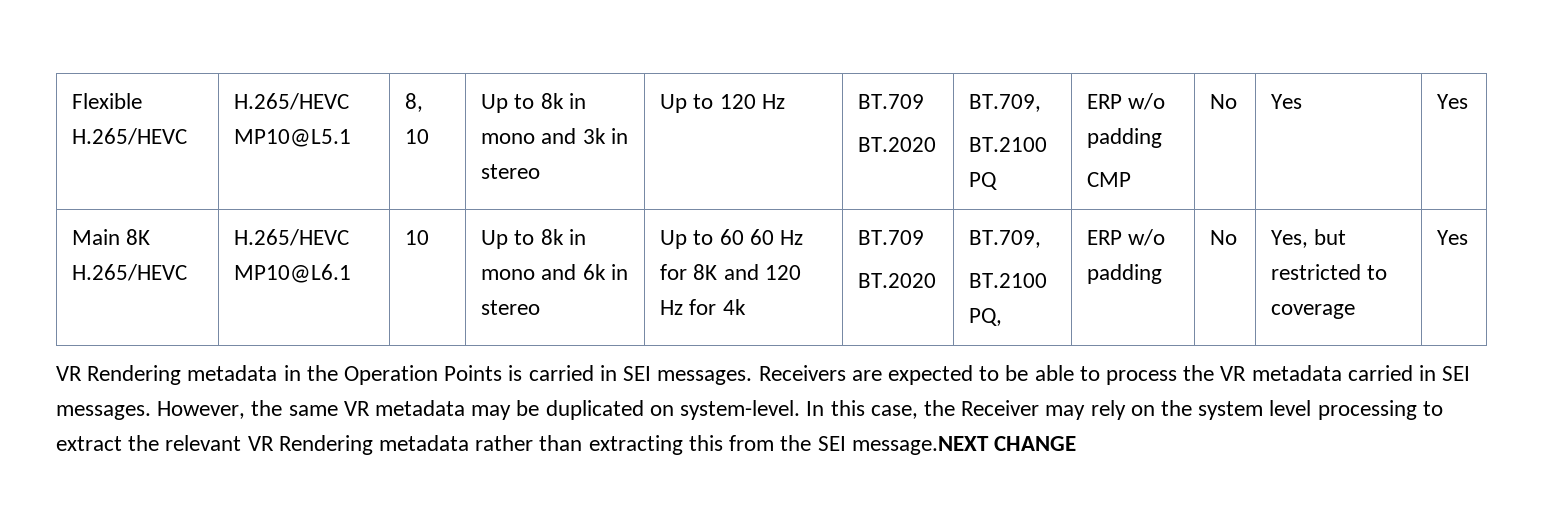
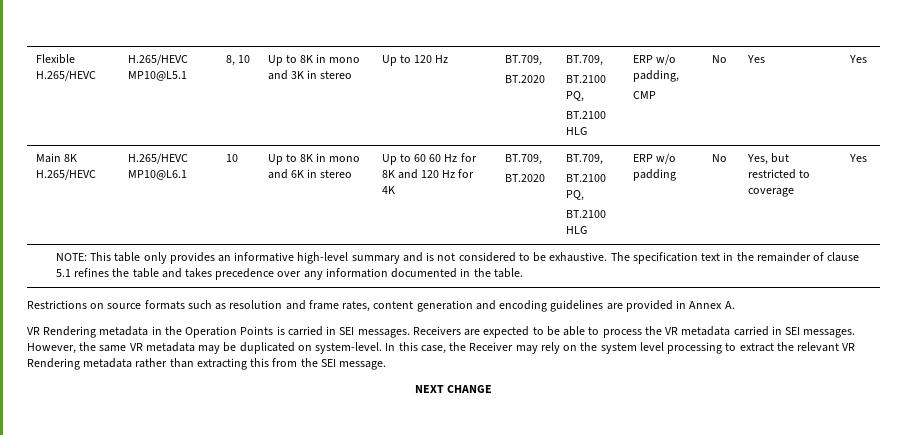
[540,93,586,109] [481,128,606,144] 8k in mono and 3k -> [300,54,361,63] [267,70,304,80] 8K in mono and 3K
[858,94,925,109] [858,137,937,152] [969,94,1042,112] [969,137,1048,152] [969,172,998,190] [1087,93,1166,110] [1087,128,1163,148] BT.709 // BT.2020 | BT.709, // BT.2100 PQ | ERP w/o padding -> [504,55,542,66] [504,75,545,83] [565,55,603,66] [565,75,606,83] [565,91,584,102] [565,111,606,119] [565,127,587,135] [632,54,676,65] [632,70,679,82] BT.709, // BT.2020 | BT.709, // BT.2100 PQ, // BT.2100 HLG | ERP w/o padding,
[540,229,586,245] [481,264,606,280] 8k in mono and 6k -> [300,153,361,162] [267,169,304,179] 8K in mono and 6K
[722,299,746,315] [858,230,925,245] [858,273,937,288] [969,230,1042,248] [969,273,1048,288] [969,308,1003,326] 4k | BT.709 // BT.2020 | BT.709, // BT.2100 PQ, -> [381,186,395,194] [504,154,542,165] [504,174,545,182] [565,154,603,165] [565,174,606,182] [565,190,584,201] [565,210,606,218] [565,226,587,234] 4K | BT.709, // BT.2020 | BT.709, // BT.2100 PQ, // BT.2100 HLG
(1469, 237) none -> [55,252,860,264] [55,268,523,280] [27,300,735,312] // NOTE: This table only provides an informative high-level summary and is not considered to be exhaustive. The specification text in the remainder of clause 5.1 refines the table and takes precedence over any information documented in the table. // Restrictions on source formats such as resolution and frame rates, content generation and encoding guidelines are provided in Annex A.
[851,436,989,455] message.NEXT -> [339,361,387,370] [414,385,444,393] message. // NEXT

